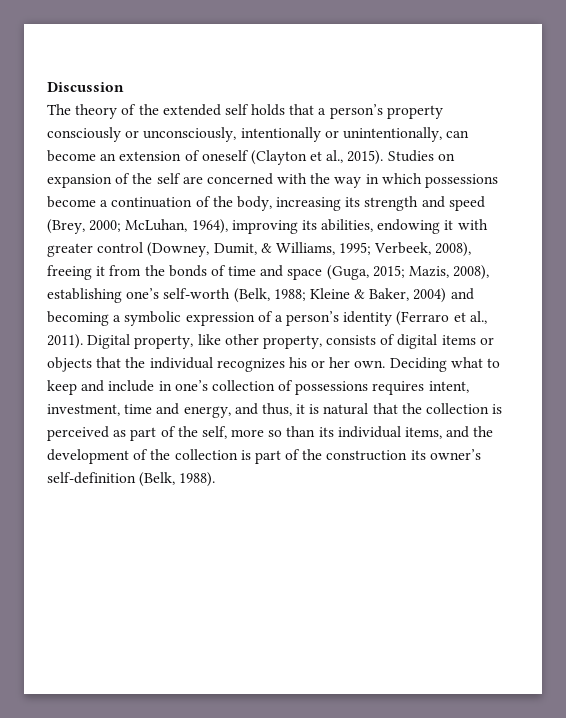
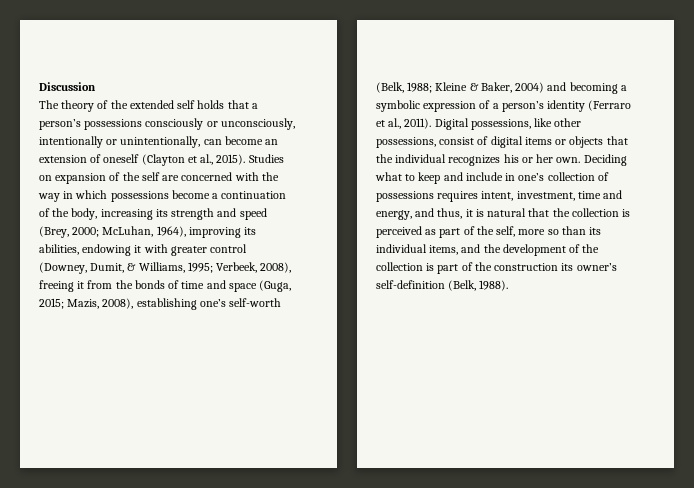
[386,105,443,119] property -> [84,119,143,130] possessions
[134,335,194,349] property, -> [470,119,531,130] possessions,
[262,335,377,349] property, consists -> [376,137,475,148] possessions, consist

